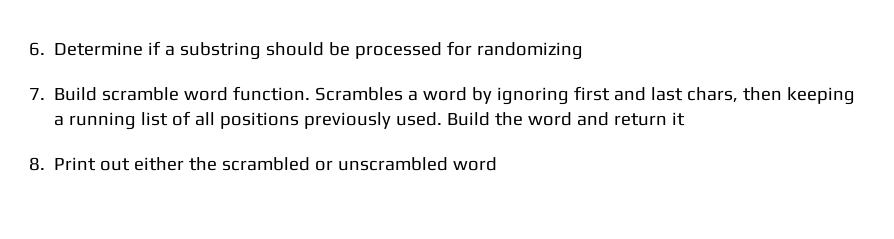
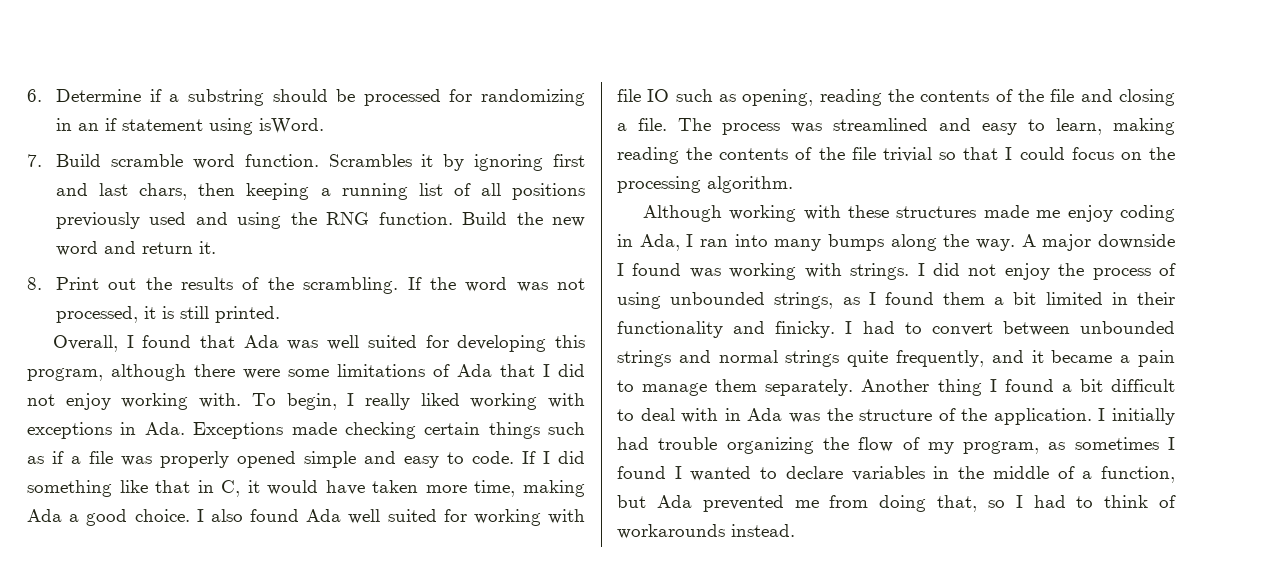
(584, 51) none -> [56,118,325,135] in an if statement using isWord.
[408,87,468,101] a word -> [421,154,434,167] it
[396,112,443,126] used. -> [149,212,453,229] used and using the RNG function.
(524, 119) none -> [551,217,585,227] new
[672,112,686,126] it -> [199,241,217,254] it.
[134,157,498,171] either the scrambled or unscrambled word -> [145,277,585,294] [56,306,281,323] [52,335,585,352] [27,364,585,381] [27,393,585,410] [27,422,585,439] [27,451,585,468] [27,480,585,497] [27,509,586,526] [617,89,1175,106] [617,118,1175,135] [617,147,1175,164] [617,176,793,193] [642,205,1175,222] [617,234,1175,251] [617,263,1176,280] [617,292,1175,309] [617,321,1175,338] [617,350,1175,367] [617,379,1175,396] [617,408,1175,425] [617,437,1175,454] [617,466,1175,483] [617,495,1176,512] [617,524,795,539] the results of the scrambling. If the word was not processed, it is still printed. // Overall, I found that Ada was well suited for developing this program, although there were some limitations of Ada that I did not enjoy working with. To begin, I really liked working with exceptions in Ada. Exceptions made checking certain things such as if a file was properly opened simple and easy to code. If I did something like that in C, it would have taken more time, making Ada a good choice. I also found Ada well suited for working with file IO such as opening, reading the contents of the file and closing a file. The process was streamlined and easy to learn, making reading the contents of the file trivial so that I could focus on the processing algorithm. // Although working with these structures made me enjoy coding in Ada, I ran into many bumps along the way. A major downside I found was working with strings. I did not enjoy the process of using unbounded strings, as I found them a bit limited in their functionality and finicky. I had to convert between unbounded strings and normal strings quite frequently, and it became a pain to manage them separately. Another thing I found a bit difficult to deal with in Ada was the structure of the application. I initially had trouble organizing the flow of my program, as sometimes I found I wanted to declare variables in the middle of a function, but Ada prevented me from doing that, so I had to think of workarounds instead.

